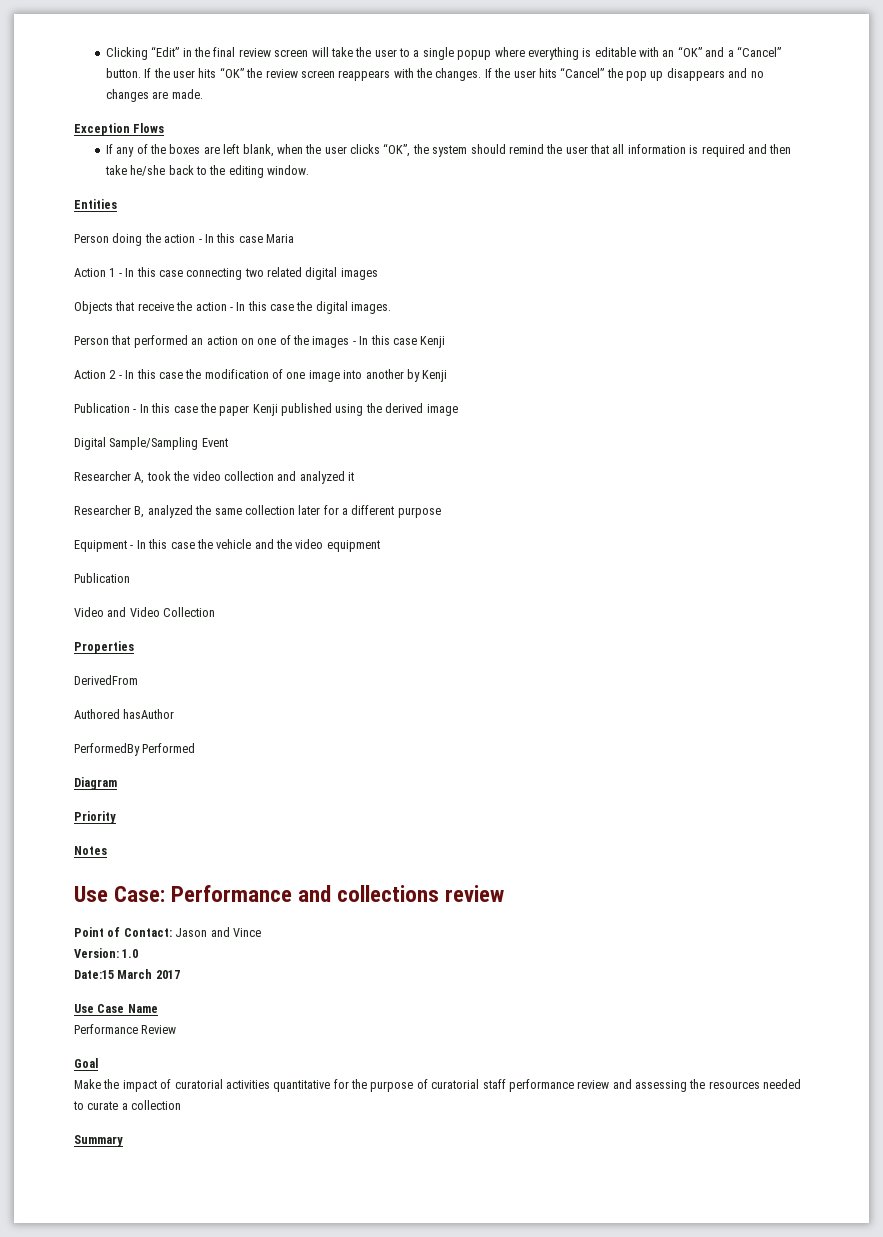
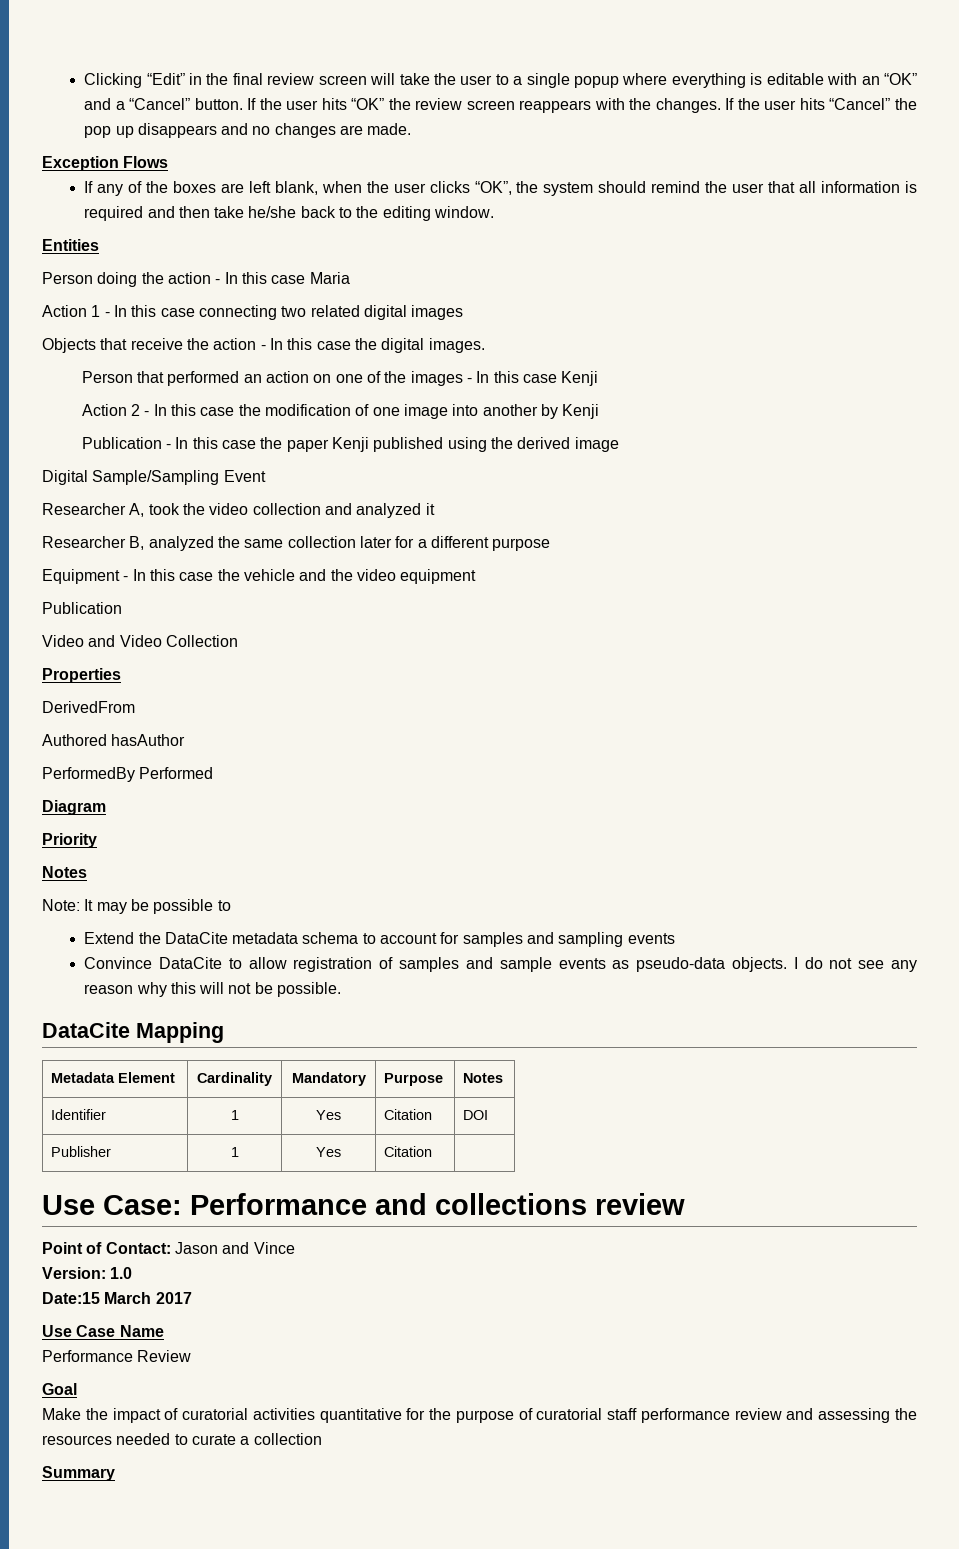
(107, 850) none -> [42,899,231,914] [84,932,675,947] [84,957,918,972] [84,982,342,997] [42,1022,224,1043] [51,1072,176,1083] [197,1072,272,1086] [291,1072,366,1086] [384,1073,444,1086] [463,1073,504,1083] [51,1109,107,1120] [230,1110,239,1120] [316,1110,341,1120] [384,1109,433,1120] [463,1110,489,1120] [51,1146,112,1157] [230,1147,239,1157] [316,1147,341,1157] [384,1146,433,1157] // Note: It may be possible to // Extend the DataCite metadata schema to account for samples and sampling events // Convince DataCite to allow registration of samples and sample events as pseudo-data objects. I do not see any reason why this will not be possible. // DataCite Mapping // Metadata Element | Cardinality | Mandatory | Purpose | Notes // Identifier | 1 | Yes | Citation | DOI // Publisher | 1 | Yes | Citation |

